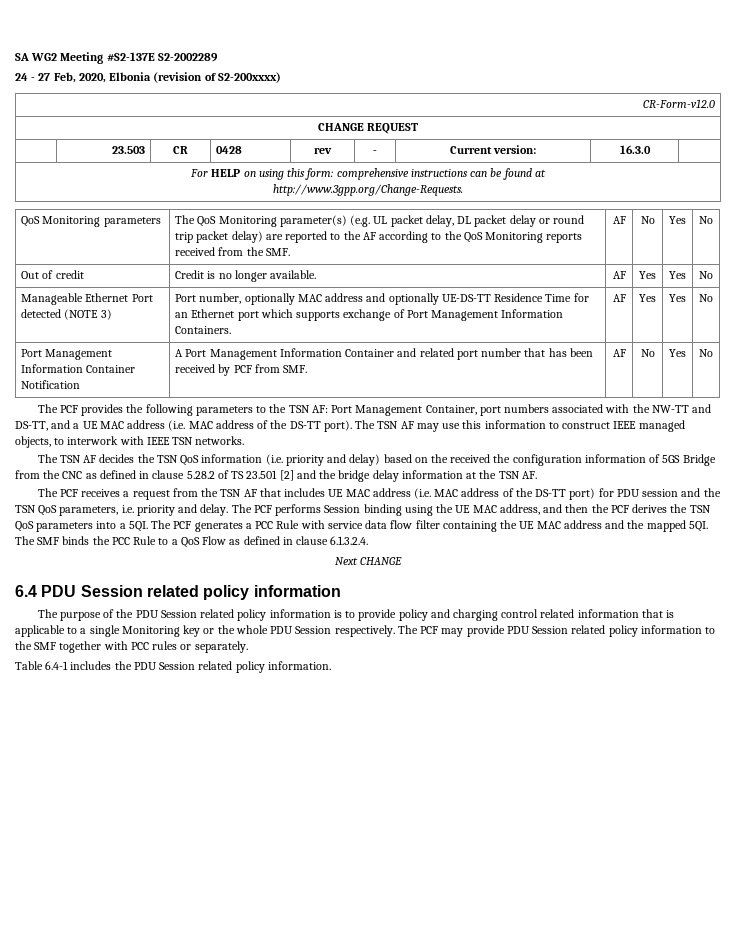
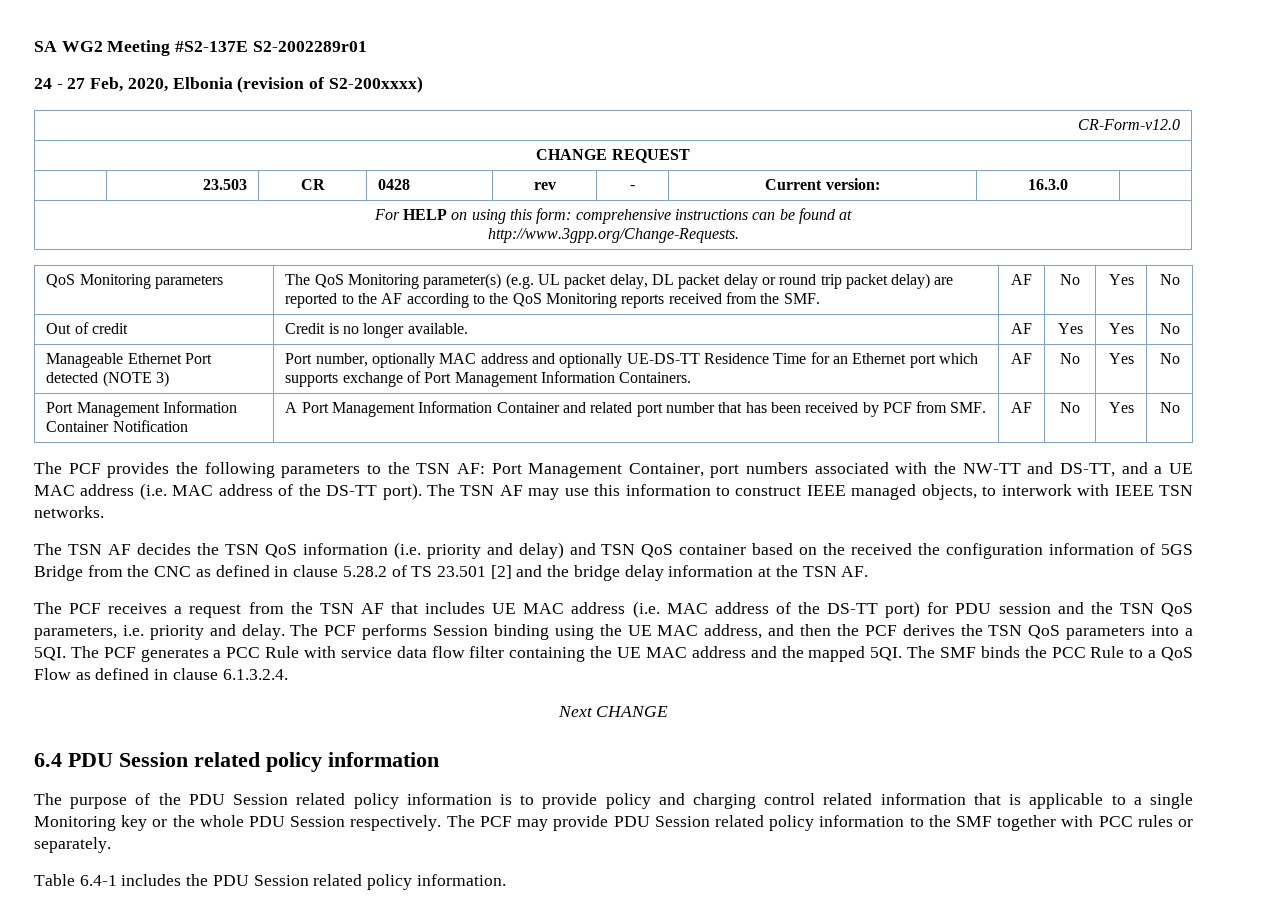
[157,53,218,62] S2-2002289 -> [252,41,367,52] S2-2002289r01
[639,294,656,302] Yes -> [1060,353,1080,364] No
(381, 460) none -> [569,543,747,558] and TSN QoS container

